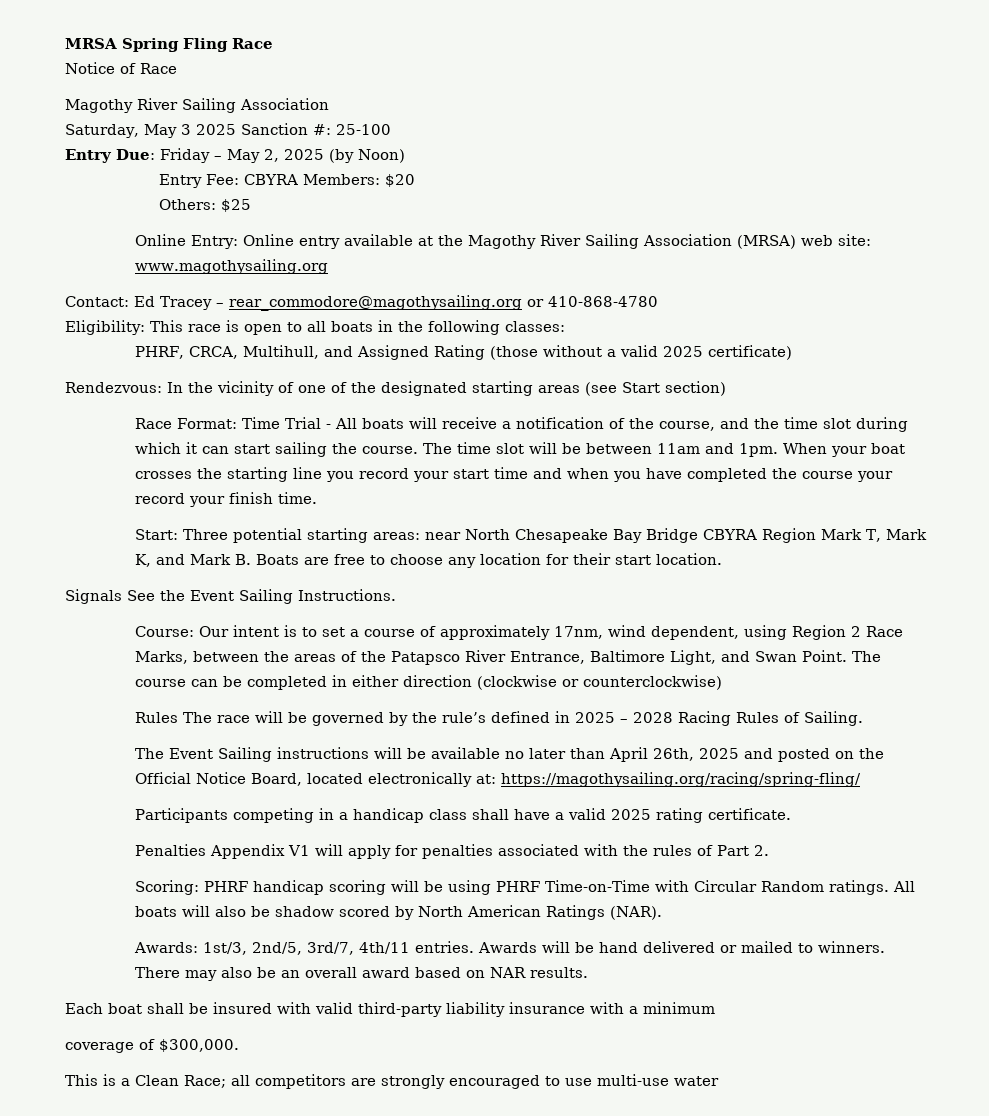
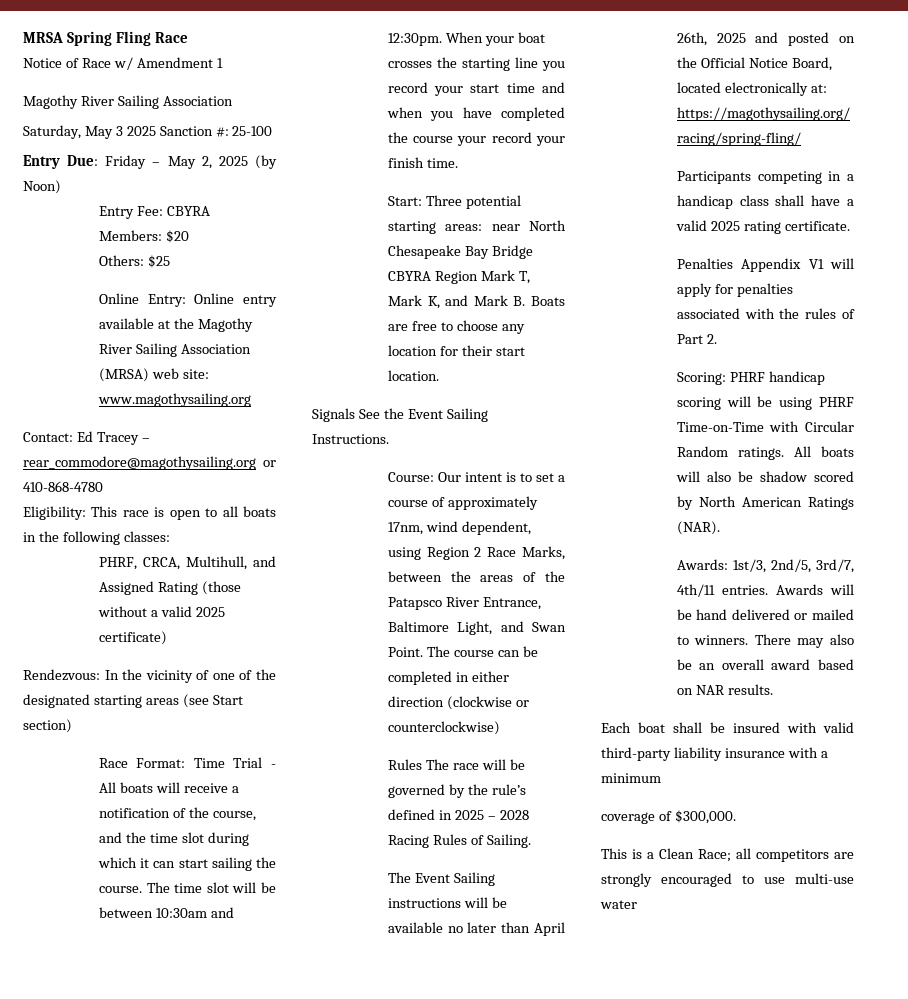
(177, 68) none -> [113,57,223,70] w/ Amendment 1
[657,443,779,457] 11am and 1pm. -> [155,907,234,918] [387,33,442,46] 10:30am and 12:30pm.

